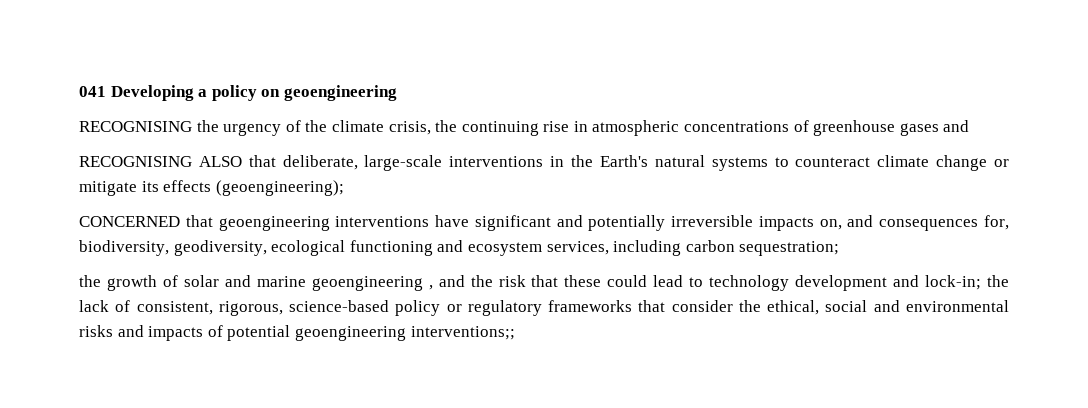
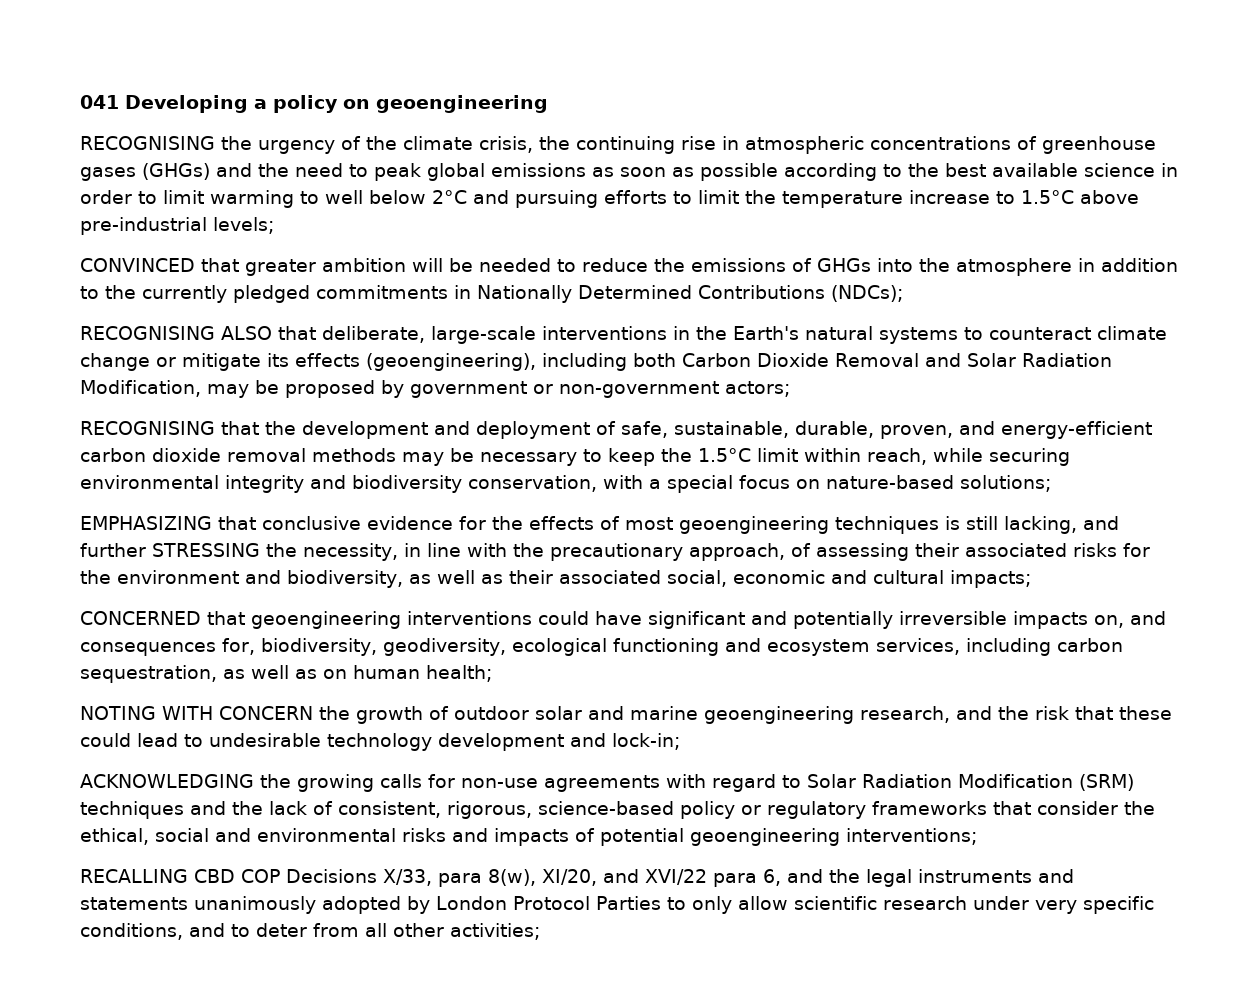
[943,120,970,132] and -> [142,163,1178,181] [80,190,1139,208] [80,217,274,235] [80,258,1178,276] [80,285,903,303] (GHGs) and the need to peak global emissions as soon as possible according to the best available science in order to limit warming to well below 2°C and pursuing efforts to limit the temperature increase to 1.5°C above pre-industrial levels; // CONVINCED that greater ambition will be needed to reduce the emissions of GHGs into the atmosphere in addition to the currently pledged commitments in Nationally Determined Contributions (NDCs);
[215,180,344,196] (geoengineering); -> [366,353,1112,371] [80,380,790,398] [80,421,1152,439] [80,448,1070,466] [80,475,1051,493] [80,516,1119,534] [80,543,1150,561] [80,570,1031,588] (geoengineering), including both Carbon Dioxide Removal and Solar Radiation Modification, may be proposed by government or non-government actors; // RECOGNISING that the development and deployment of safe, sustainable, durable, proven, and energy-efficient carbon dioxide removal methods may be necessary to keep the 1.5°C limit within reach, while securing environmental integrity and biodiversity conservation, with a special focus on nature-based solutions; // EMPHASIZING that conclusive evidence for the effects of most geoengineering techniques is still lacking, and further STRESSING the necessity, in line with the precautionary approach, of assessing their associated risks for the environment and biodiversity, as well as their associated social, economic and cultural impacts;
(430, 221) none -> [538,611,589,625] could
[739,241,840,256] sequestration; // -> [80,665,492,683] [80,706,313,720] sequestration, as well as on human health; // NOTING WITH CONCERN
(178, 281) none -> [454,706,529,720] outdoor
[428,285,433,290] , -> [860,706,950,723] research,
(704, 282) none -> [209,733,321,747] undesirable
(982, 282) none -> [80,774,1134,792] [80,801,226,819] // ACKNOWLEDGING the growing calls for non-use agreements with regard to Solar Radiation Modification (SRM) techniques and
[410,326,515,340] interventions;; -> [846,828,977,845] [80,869,1074,887] [80,896,1154,914] [80,923,540,940] interventions; // RECALLING CBD COP Decisions X/33, para 8(w), XI/20, and XVI/22 para 6, and the legal instruments and statements unanimously adopted by London Protocol Parties to only allow scientific research under very specific conditions, and to deter from all other activities;

